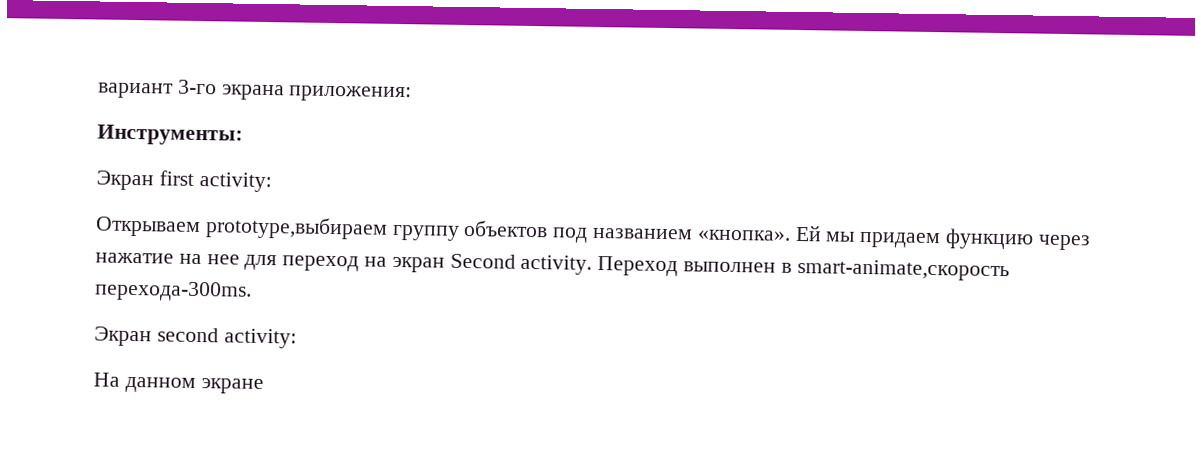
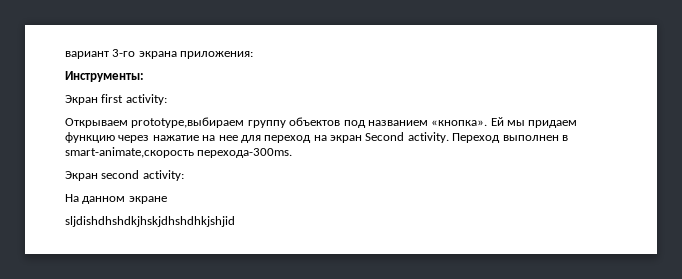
(264, 386) none -> [65,216,235,227] // sljdishdhshdkjhskjdhshdhkjshjid

